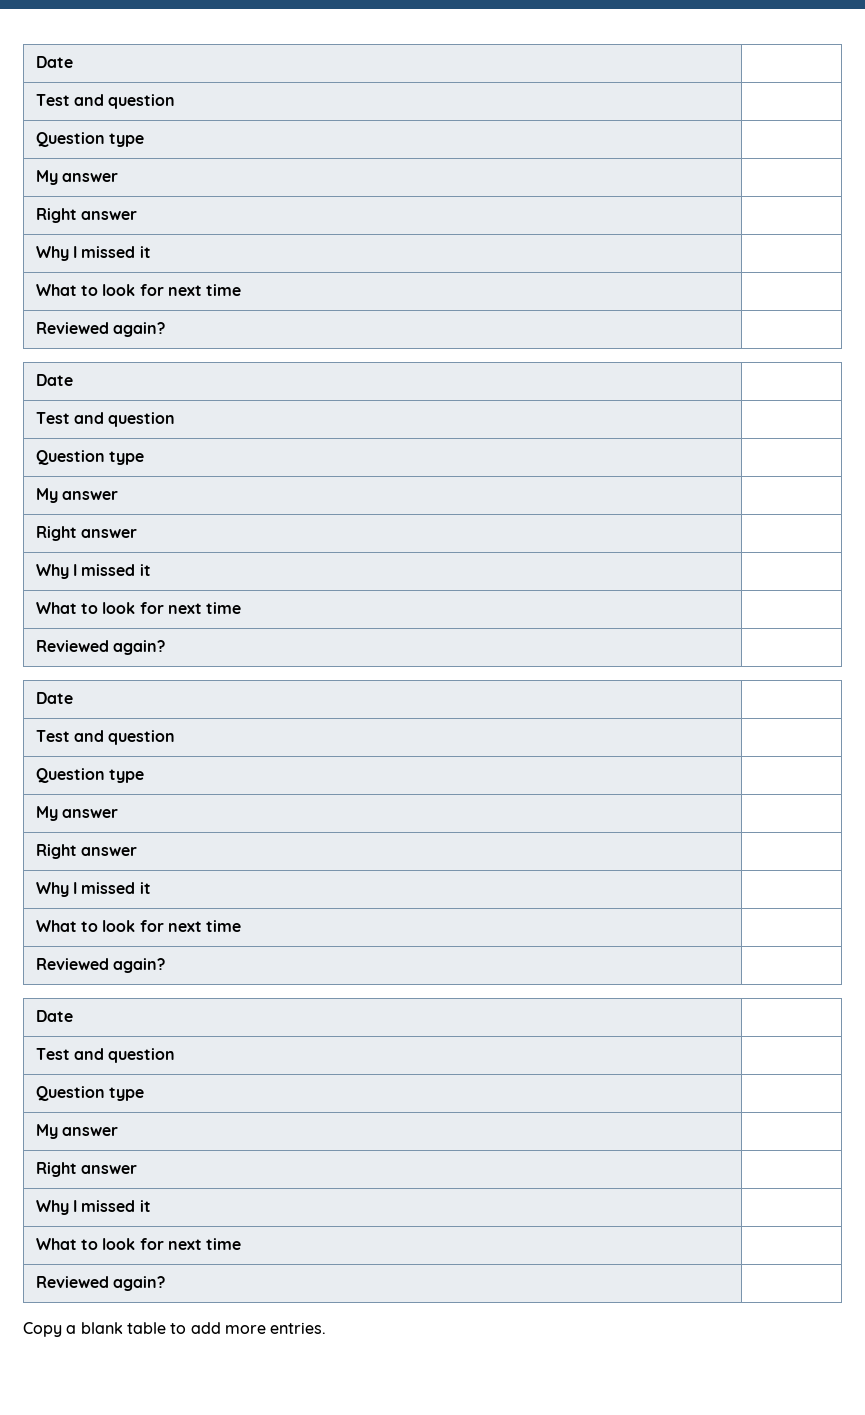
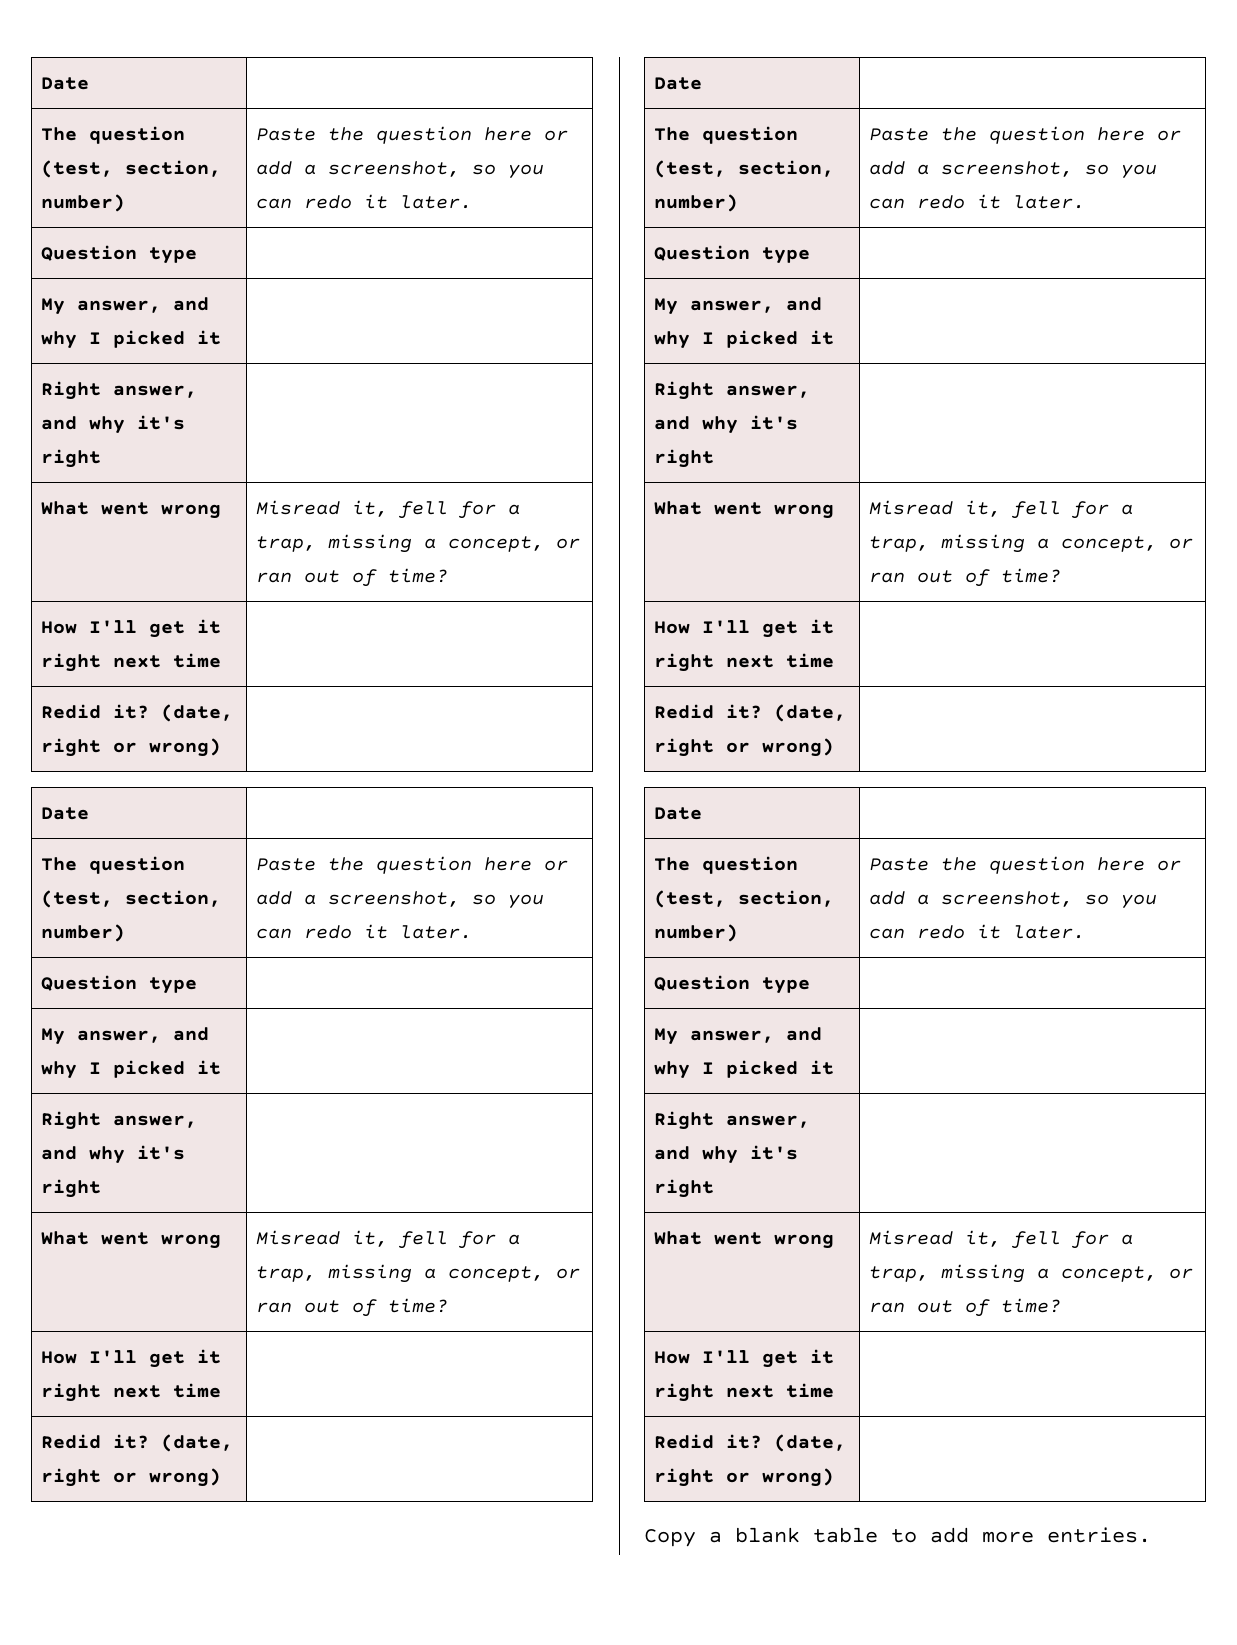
[35,56,73,68] [35,94,176,109] [35,132,144,147] [35,170,118,185] [35,208,137,223] [35,246,151,261] [35,284,242,296] [35,322,165,337] [35,374,73,386] [35,412,176,427] [35,450,144,465] [35,488,118,503] [35,526,137,541] [35,564,151,579] [35,602,242,614] [35,640,165,655] [35,692,73,704] [35,730,176,745] [35,768,144,783] [35,806,118,821] [35,844,137,859] [35,882,151,897] [35,920,242,932] [35,958,165,973] [35,1010,73,1022] [35,1048,176,1063] [35,1086,144,1101] [35,1124,118,1139] [35,1162,137,1177] [35,1200,151,1215] [35,1238,242,1250] [35,1276,165,1291] Date | // Test and question | // Question type | // My answer | // Right answer | // Why I missed it | // What to look for next time | // Reviewed again? | // Date | // Test and question | // Question type | // My answer | // Right answer | // Why I missed it | // What to look for next time | // Reviewed again? | // Date | // Test and question | // Question type | // My answer | // Right answer | // Why I missed it | // What to look for next time | // Reviewed again? | // Date | // Test and question | // Question type | // My answer | // Right answer | // Why I missed it | // What to look for next time | // Reviewed again? -> [40,77,89,90] [40,126,185,144] [40,160,221,178] [40,194,125,212] [255,126,568,144] [255,161,544,179] [255,194,472,209] [40,245,197,264] [40,297,209,315] [40,330,221,349] [40,381,197,400] [40,415,185,434] [40,449,101,468] [40,501,221,519] [255,500,520,519] [255,534,580,553] [255,568,448,587] [40,619,221,638] [40,653,221,672] [40,704,233,722] [40,738,221,757] [40,807,89,820] [40,856,185,874] [40,890,221,908] [40,924,125,942] [255,856,568,874] [255,891,544,909] [255,924,472,939] [40,975,197,994] [40,1027,209,1045] [40,1060,221,1079] [40,1111,197,1130] [40,1145,185,1164] [40,1179,101,1198] [40,1231,221,1249] [255,1230,520,1249] [255,1264,580,1283] [255,1298,448,1317] [40,1349,221,1368] [40,1383,221,1402] [40,1434,233,1452] [40,1468,221,1487] [653,77,702,90] [653,126,798,144] [653,160,834,178] [653,194,738,212] [868,126,1181,144] [868,161,1157,179] [868,194,1085,209] [653,245,810,264] [653,297,822,315] [653,330,834,349] [653,381,810,400] [653,415,798,434] [653,449,714,468] [653,501,834,519] [868,500,1133,519] [868,534,1193,553] [868,568,1061,587] [653,619,834,638] [653,653,834,672] [653,704,846,722] [653,738,834,757] [653,807,702,820] [653,856,798,874] [653,890,834,908] [653,924,738,942] [868,856,1181,874] [868,891,1157,909] [868,924,1085,939] [653,975,810,994] [653,1027,822,1045] [653,1060,834,1079] [653,1111,810,1130] [653,1145,798,1164] [653,1179,714,1198] [653,1231,834,1249] [868,1230,1133,1249] [868,1264,1193,1283] [868,1298,1061,1317] [653,1349,834,1368] [653,1383,834,1402] [653,1434,846,1452] [653,1468,834,1487] Date | // The question (test, section, number) | Paste the question here or add a screenshot, so you can redo it later. // Question type | // My answer, and why I picked it | // Right answer, and why it's right | // What went wrong | Misread it, fell for a trap, missing a concept, or ran out of time? // How I'll get it right next time | // Redid it? (date, right or wrong) | // Date | // The question (test, section, number) | Paste the question here or add a screenshot, so you can redo it later. // Question type | // My answer, and why I picked it | // Right answer, and why it's right | // What went wrong | Misread it, fell for a trap, missing a concept, or ran out of time? // How I'll get it right next time | // Redid it? (date, right or wrong) | // Date | // The question (test, section, number) | Paste the question here or add a screenshot, so you can redo it later. // Question type | // My answer, and why I picked it | // Right answer, and why it's right | // What went wrong | Misread it, fell for a trap, missing a concept, or ran out of time? // How I'll get it right next time | // Redid it? (date, right or wrong) | // Date | // The question (test, section, number) | Paste the question here or add a screenshot, so you can redo it later. // Question type | // My answer, and why I picked it | // Right answer, and why it's right | // What went wrong | Misread it, fell for a trap, missing a concept, or ran out of time? // How I'll get it right next time | // Redid it? (date, right or wrong)

